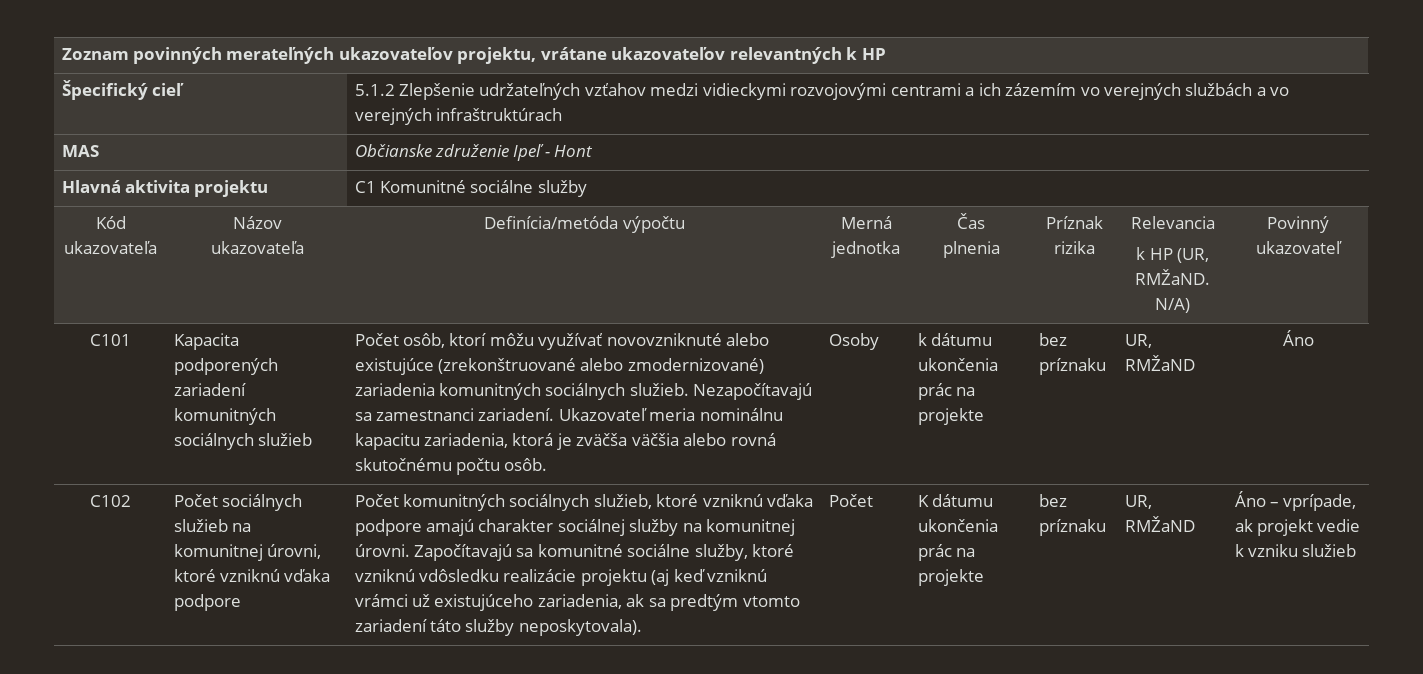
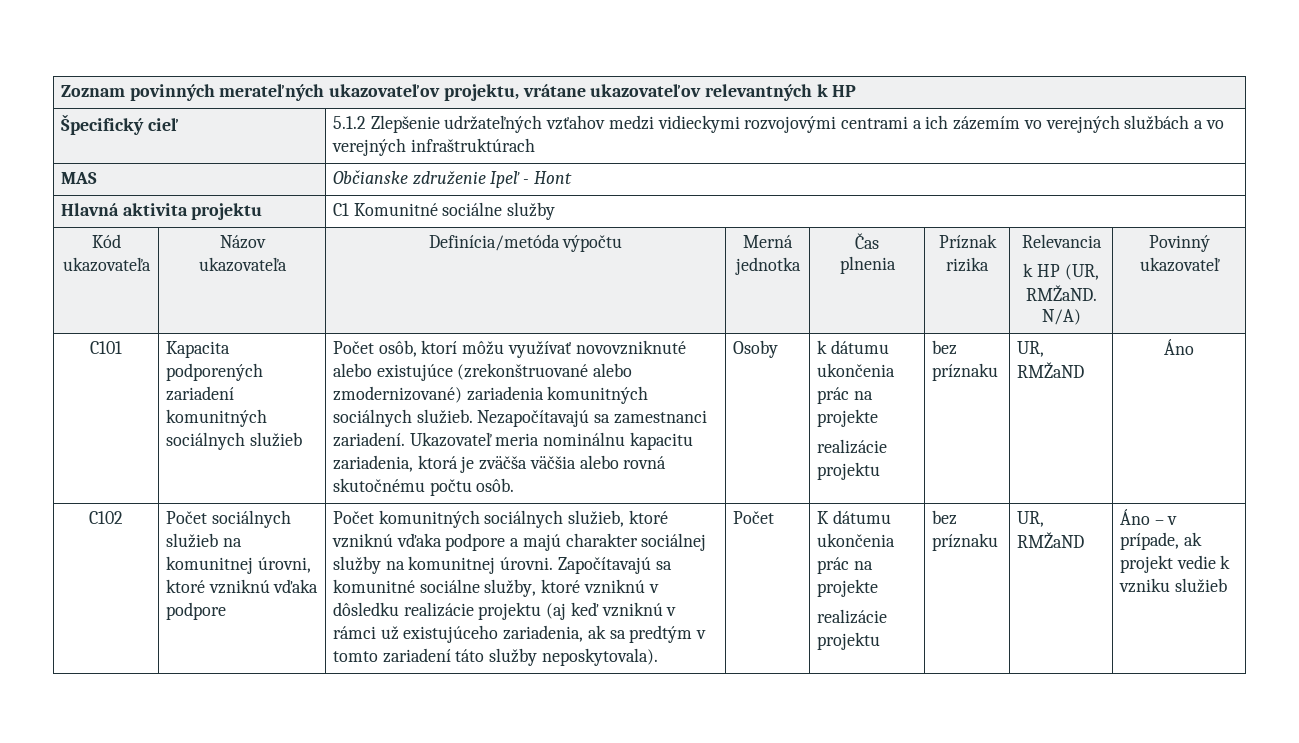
(984, 416) none -> [816,439,887,454] [816,462,880,480] // realizácie projektu
[425,519,474,536] amajú -> [510,534,561,551] a majú
[418,569,499,582] vdôsledku -> [648,584,659,593] [332,602,399,616] v dôsledku
[354,594,408,607] vrámci -> [666,607,677,616] [332,626,376,639] v rámci
[742,596,800,607] vtomto -> [695,630,706,639] [332,651,378,662] v tomto
(984, 577) none -> [816,609,887,624] [816,632,880,650] // realizácie projektu
[1283,494,1357,511] vprípade, -> [1167,516,1178,525] [1119,532,1179,550] v prípade,

